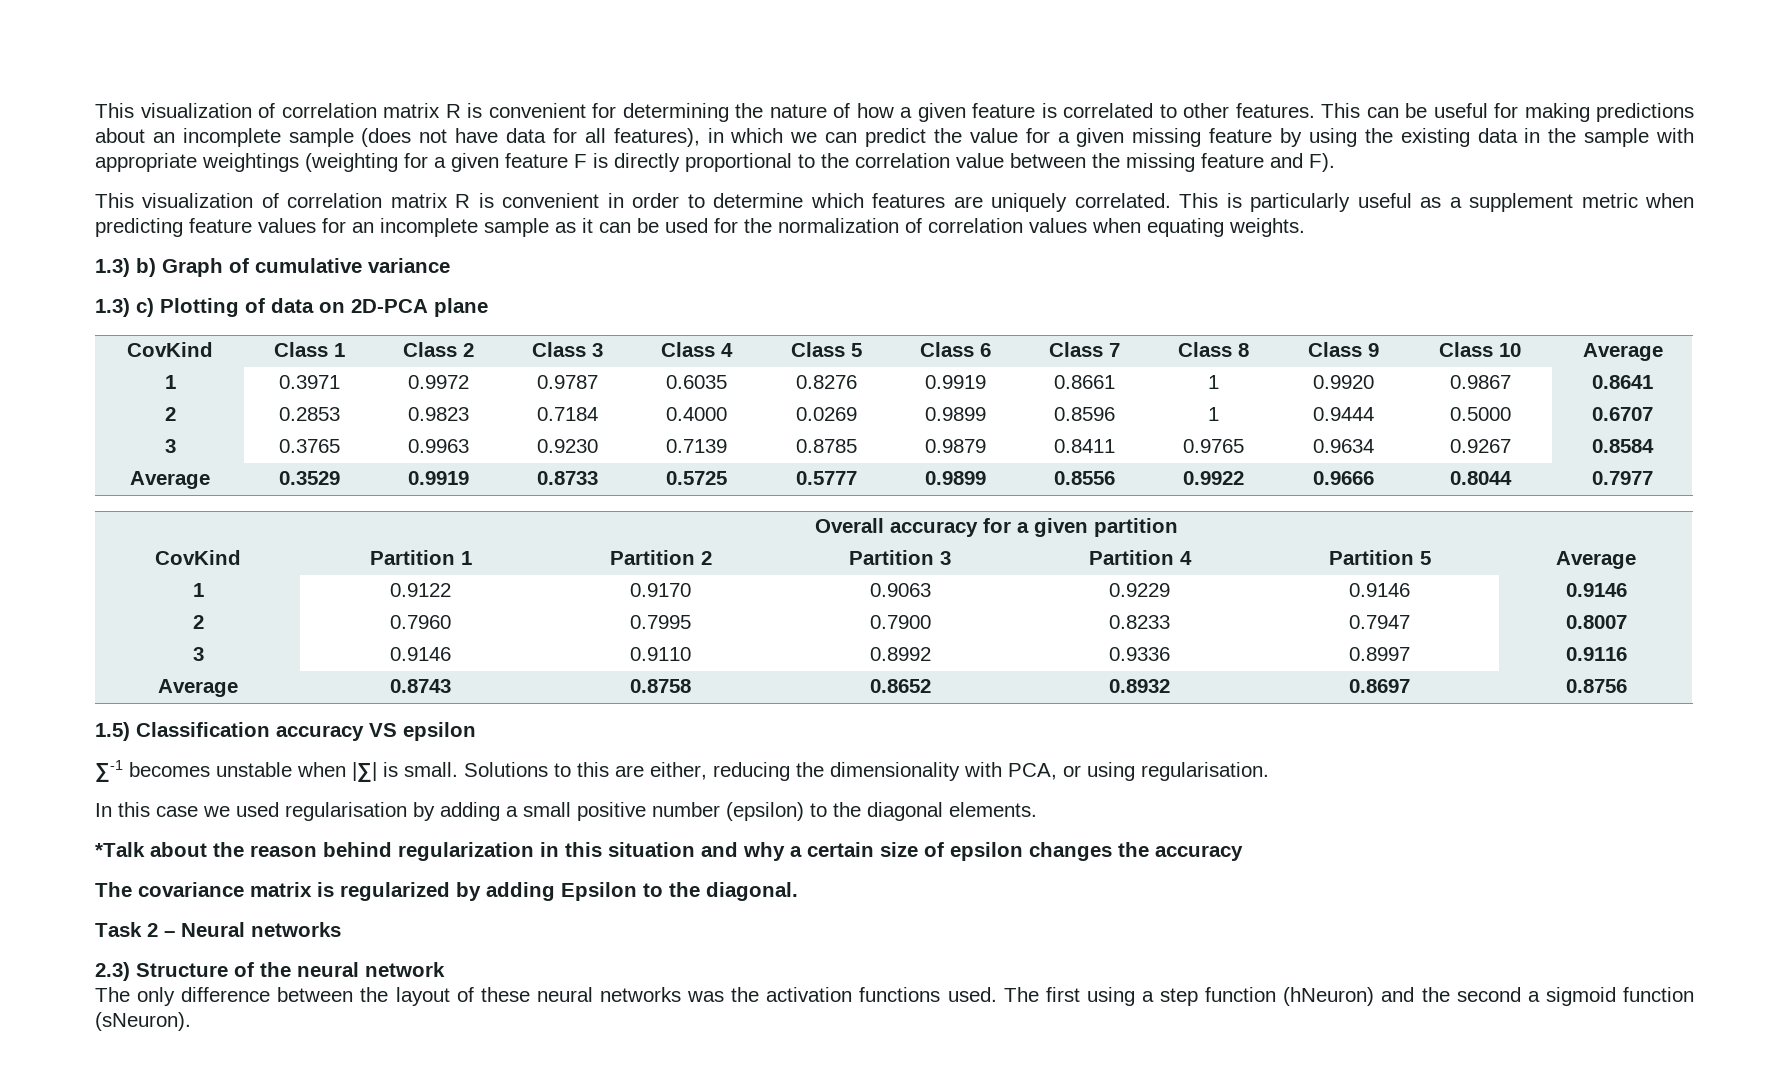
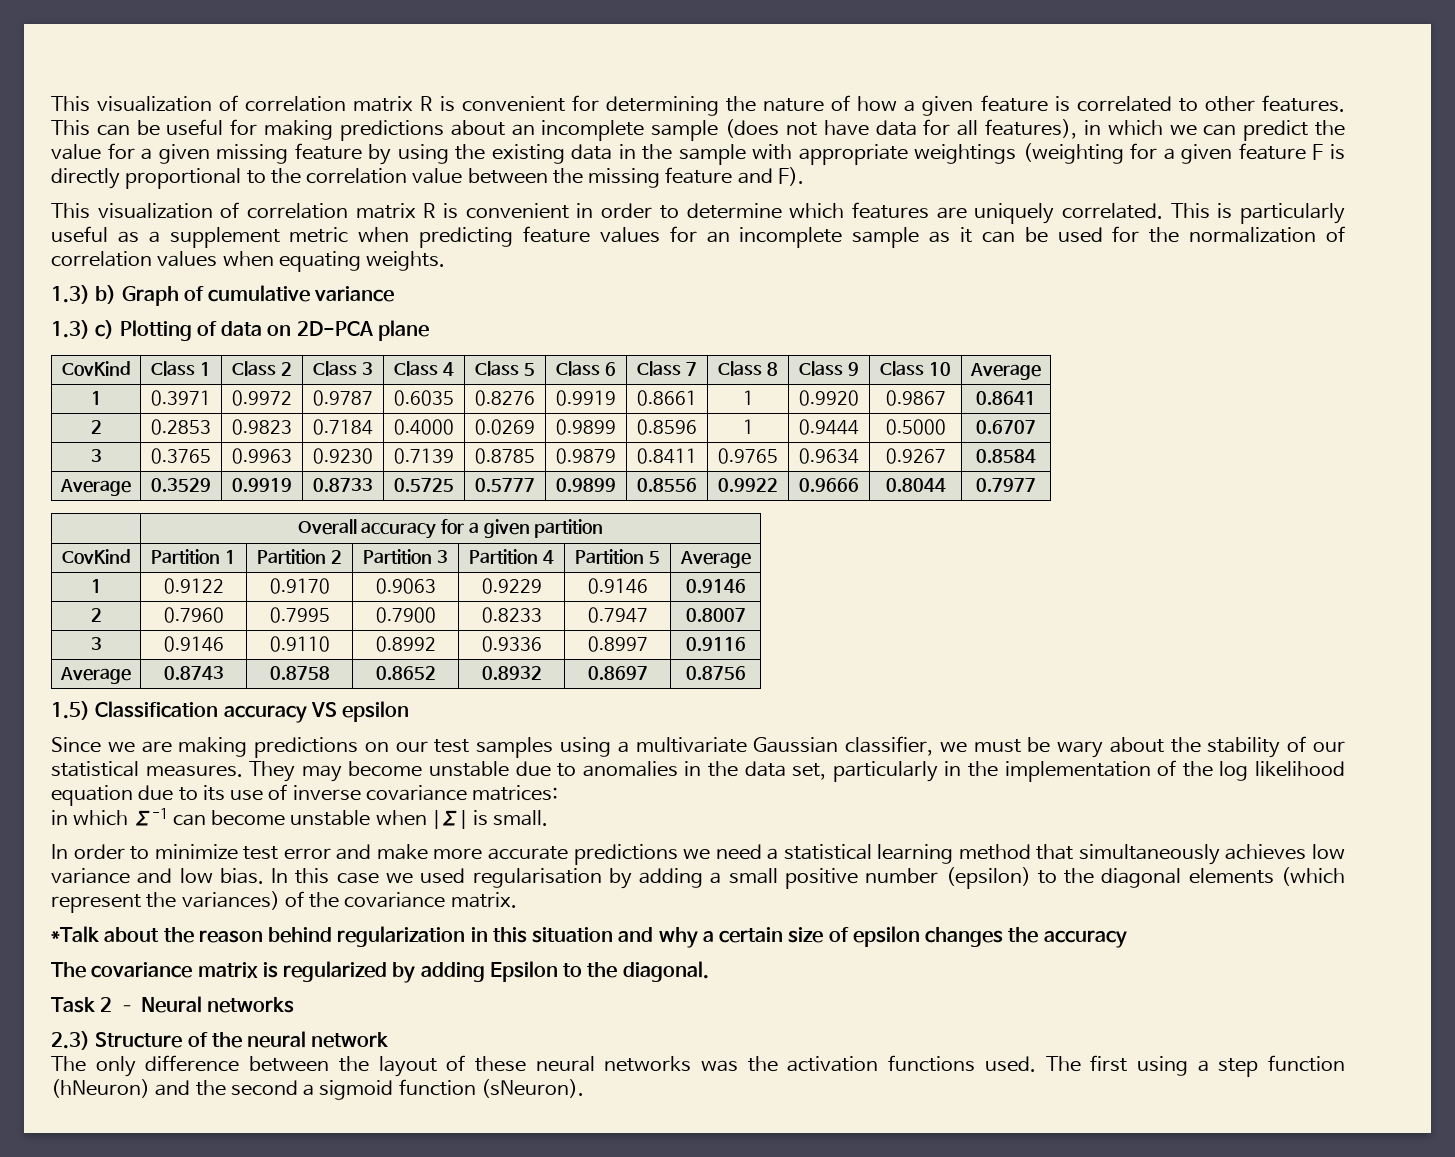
[95,760,210,782] ∑-1 becomes -> [51,736,1345,758] [51,760,1345,782] [51,784,559,806] [51,808,286,826] Since we are making predictions on our test samples using a multivariate Gaussian classifier, we must be wary about the stability of our statistical measures. They may become unstable due to anomalies in the data set, particularly in the implementation of the log likelihood equation due to its use of inverse covariance matrices: // in which ∑-1 can become
[464,762,1269,781] Solutions to this are either, reducing the dimensionality with PCA, or using regularisation. // -> [51,844,1346,865] [51,868,264,884] // In order to minimize test error and make more accurate predictions we need a statistical learning method that simultaneously achieves low variance and low bias.
[949,802,1037,817] elements. -> [1188,867,1345,886] [51,891,517,913] elements (which represent the variances) of the covariance matrix.

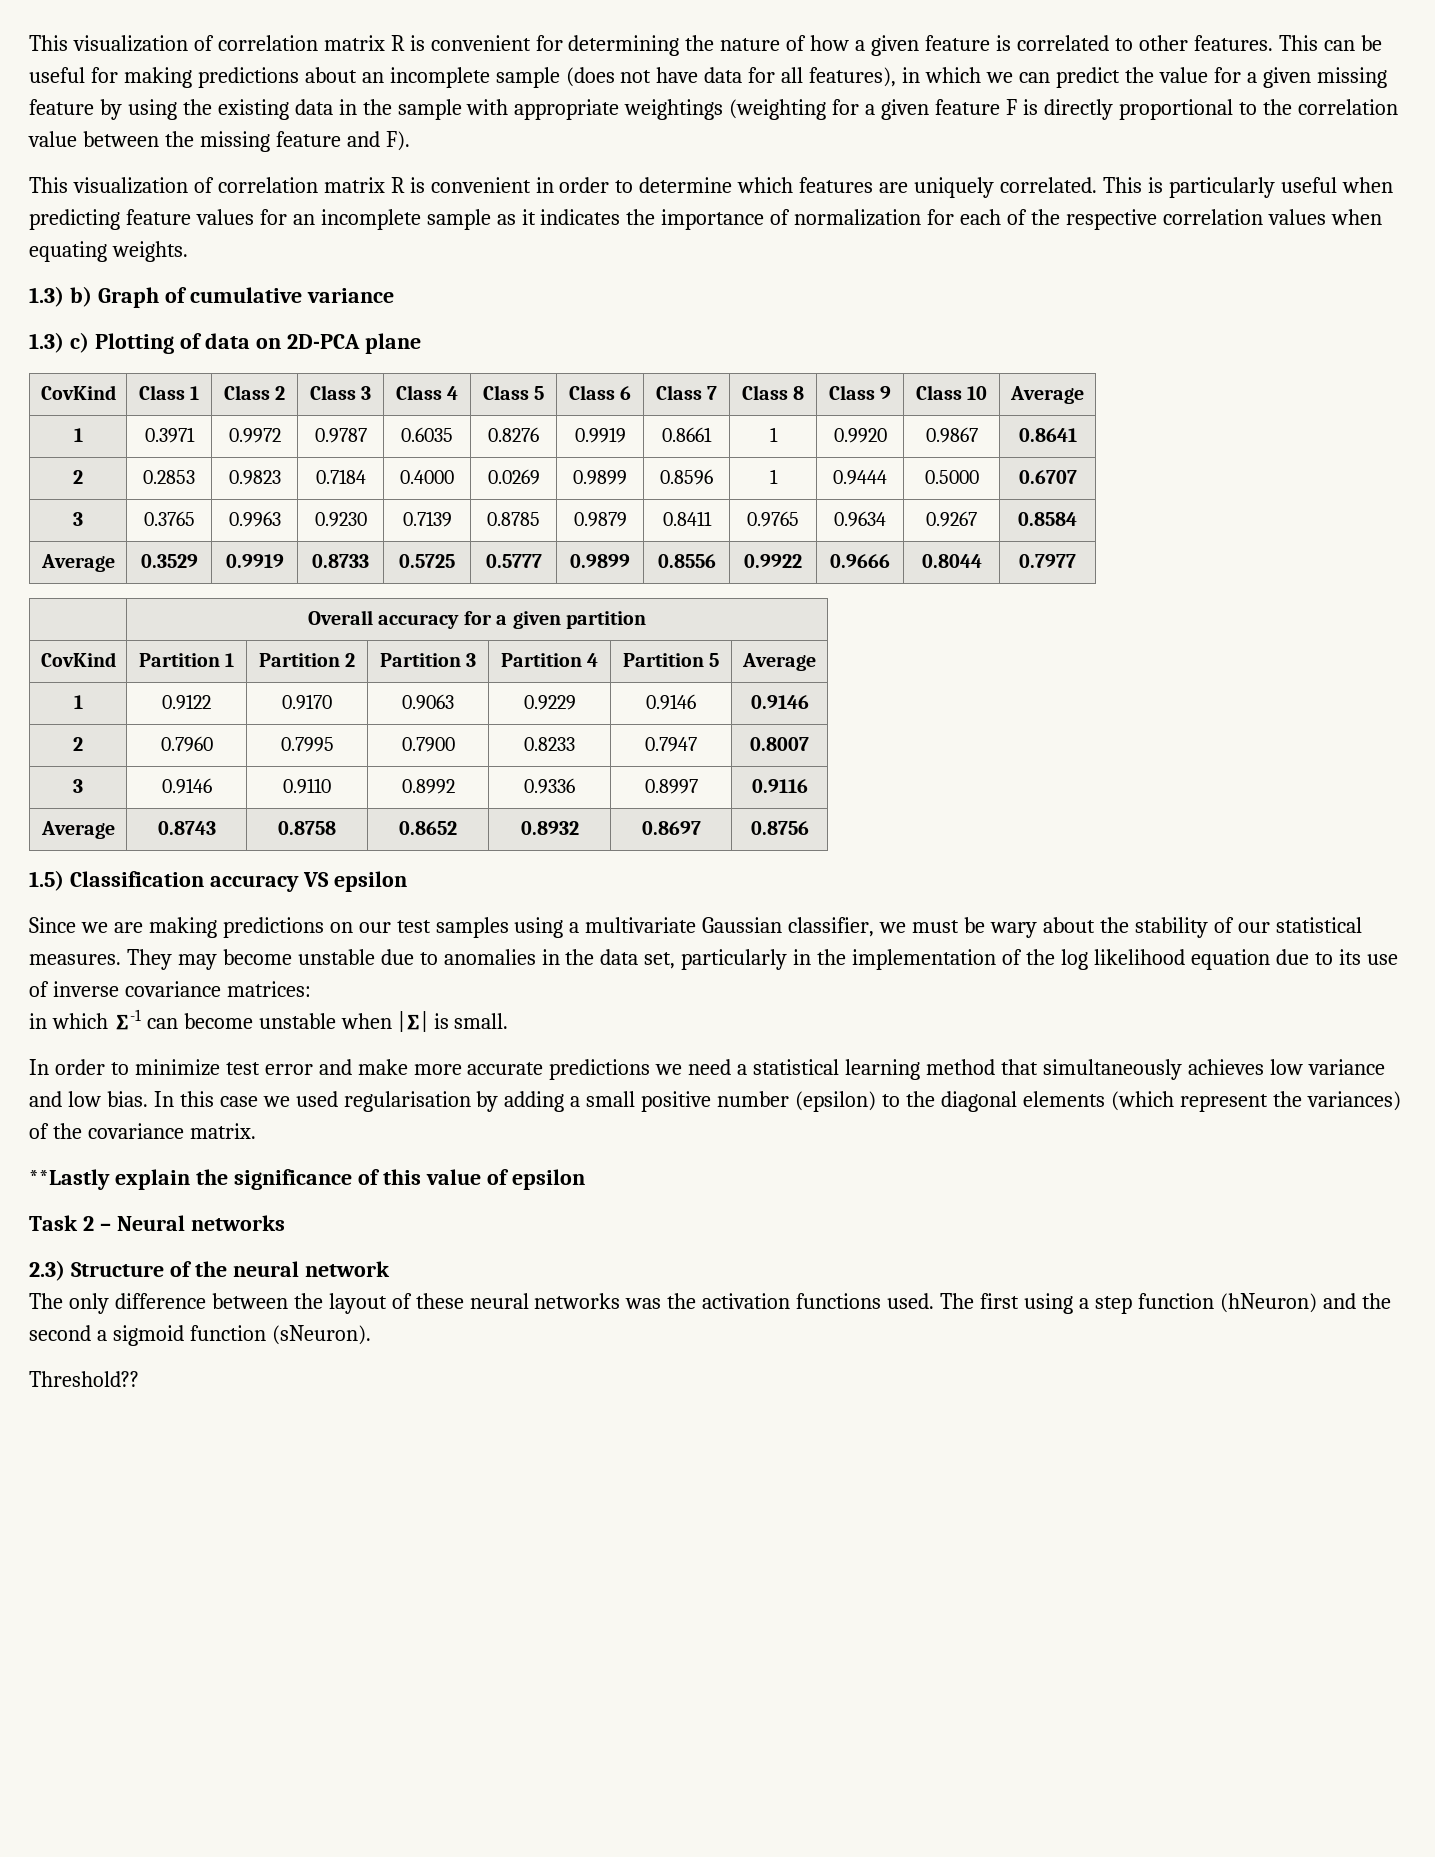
[117,227,349,248] as a supplement metric -> (1337, 185) none
[981,226,1345,243] can be used for the normalization of -> [540,209,1157,230] indicates the importance of normalization for each of the respective
[51,926,1127,948] [51,961,709,983] *Talk about the reason behind regularization in this situation and why a certain size of epsilon changes the accuracy // The covariance matrix is regularized by adding Epsilon to the diagonal. -> [29,1169,585,1190] **Lastly explain the significance of this value of epsilon
(584, 1088) none -> [29,1371,139,1387] // Threshold??

